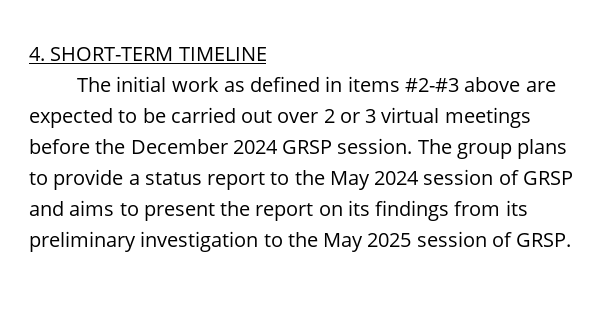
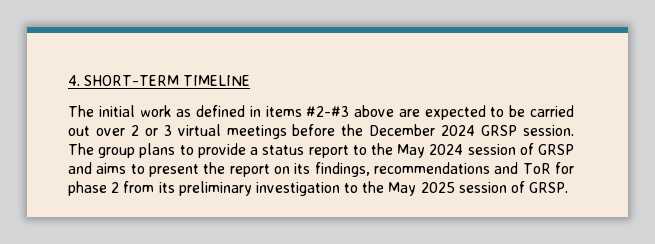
[375,200,450,221] findings -> [314,162,574,177] [68,181,120,196] findings, recommendations and ToR for phase 2

